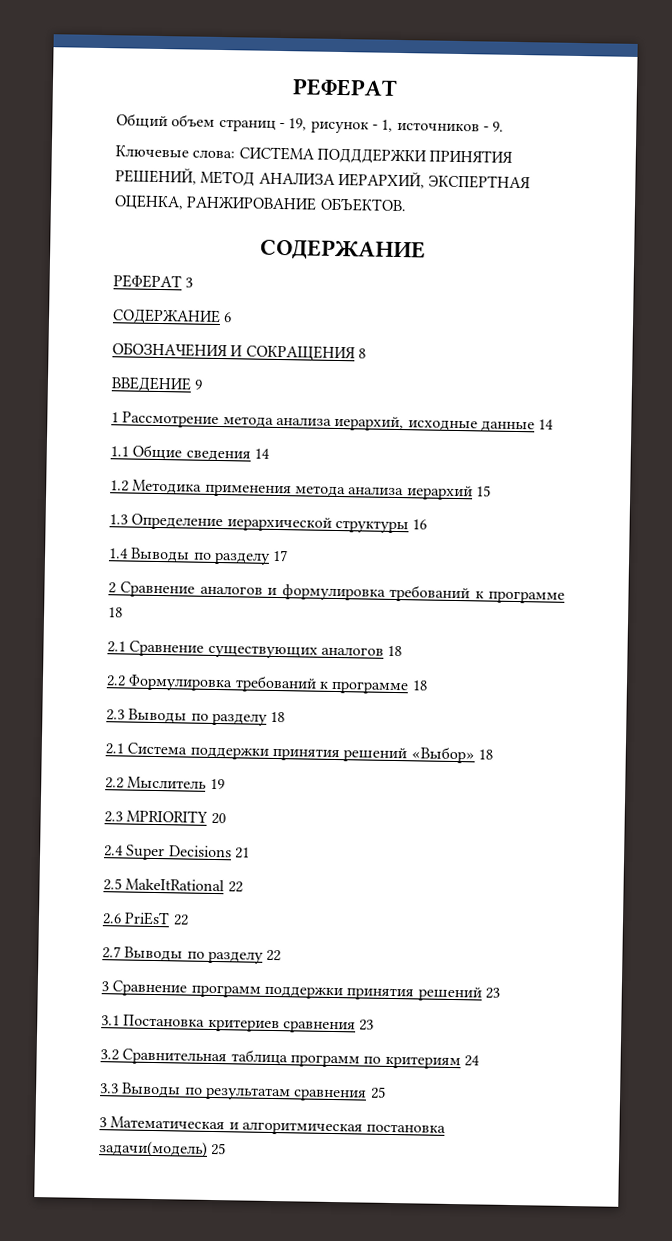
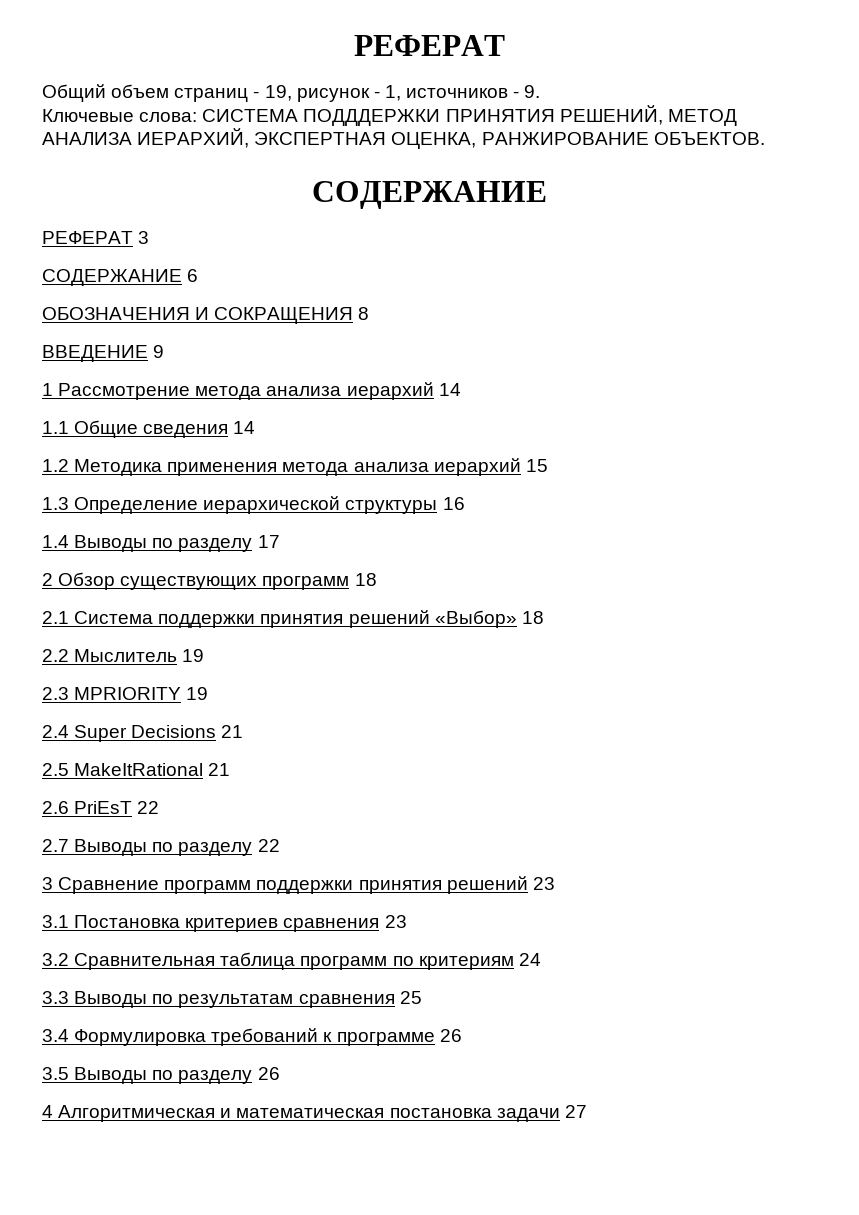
[334,415,535,433] иерархий, исходные данные -> [346,382,434,400] иерархий
[120,581,566,604] [108,607,123,618] [107,640,403,659] [106,674,428,695] [106,708,268,726] Сравнение аналогов и формулировка требований к программе 18 // 2.1 Сравнение существующих аналогов 18 // 2.2 Формулировка требований к программе 18 // 2.3 Выводы по разделу -> [58,572,350,590] Обзор существующих программ
[210,812,226,825] 20 -> [186,687,209,700] 19
[227,881,243,893] 22 -> [208,763,231,776] 21
[99,1116,447,1136] [98,1140,227,1158] 3 Математическая и алгоритмическая постановка задачи(модель) 25 -> [42,1028,462,1046] [42,1067,280,1084] [42,1105,587,1122] 3.4 Формулировка требований к программе 26 // 3.5 Выводы по разделу 26 // 4 Алгоритмическая и математическая постановка задачи 27

